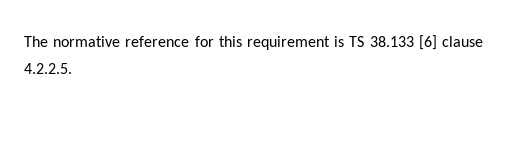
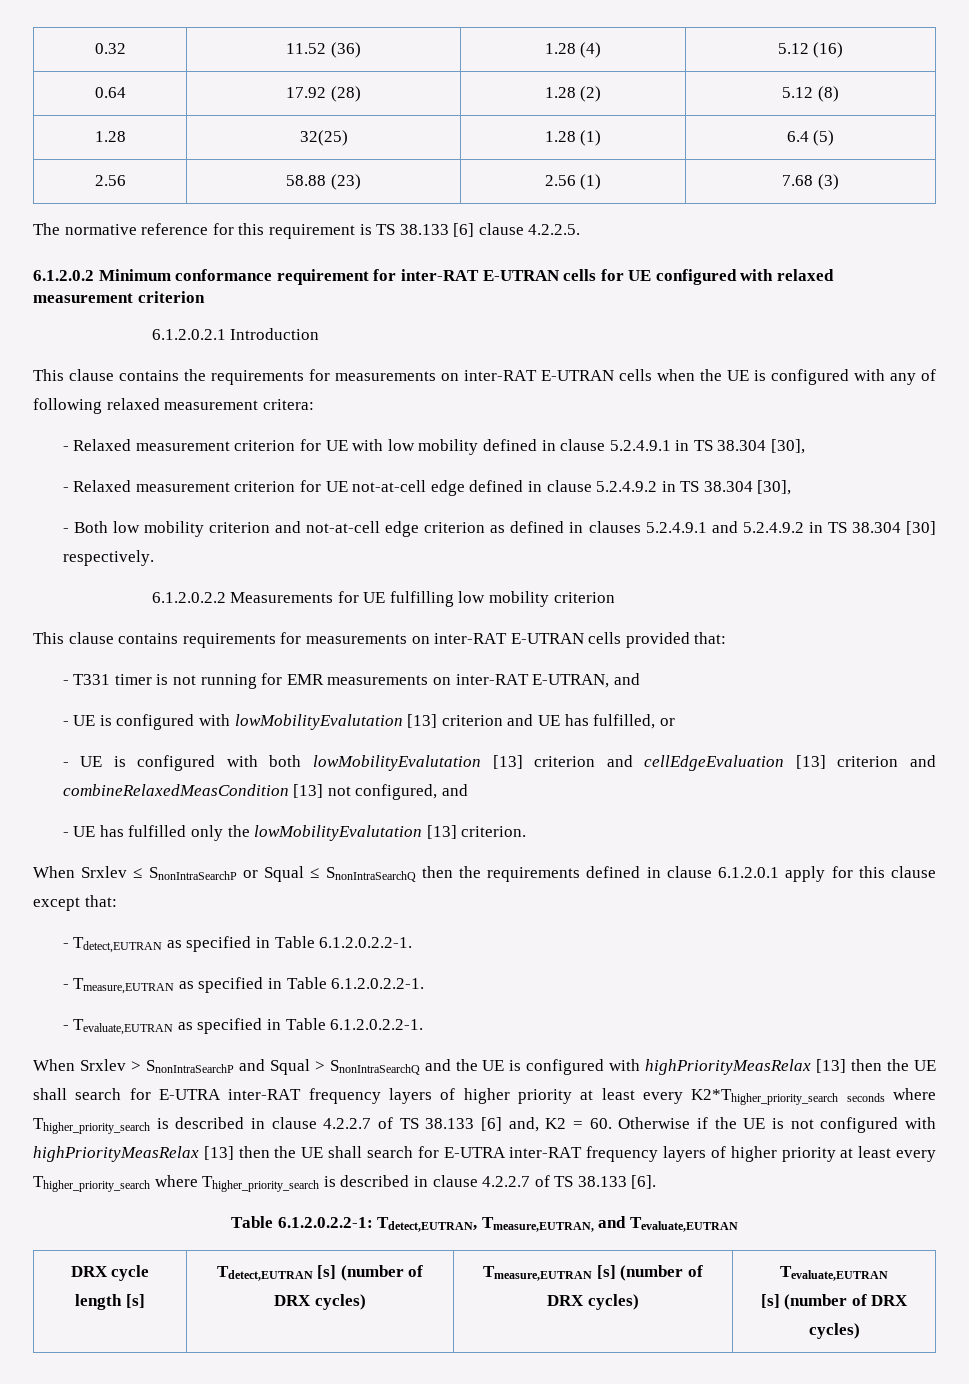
(24, 41) none -> [94,43,126,54] [286,42,361,58] [544,42,602,58] [777,42,844,58] [94,87,126,98] [286,86,361,102] [544,86,602,102] [782,86,839,102] [94,131,126,142] [299,130,348,146] [544,130,602,146] [786,130,835,146] [94,175,126,186] [286,174,361,190] [544,174,602,190] [782,174,839,190] 0.32 | 11.52 (36) | 1.28 (4) | 5.12 (16) // 0.64 | 17.92 (28) | 1.28 (2) | 5.12 (8) // 1.28 | 32(25) | 1.28 (1) | 6.4 (5) // 2.56 | 58.88 (23) | 2.56 (1) | 7.68 (3) //
(72, 68) none -> [33,269,835,285] [33,291,205,303] [151,328,320,340] [33,369,936,385] [33,398,314,414] [62,439,806,455] [62,480,792,496] [62,521,936,537] [62,550,154,566] [151,591,615,607] [33,632,727,648] [62,673,640,689] [62,714,675,730] [62,755,936,771] [62,784,468,800] [62,825,527,841] [33,866,936,882] [33,895,117,911] [62,936,413,953] [62,977,425,994] [62,1018,424,1035] [33,1059,937,1075] [33,1088,937,1105] [33,1117,936,1134] [33,1146,937,1162] [33,1175,657,1192] [231,1216,738,1232] [70,1265,150,1281] [75,1294,145,1310] [216,1265,424,1281] [274,1294,366,1310] [483,1265,703,1281] [547,1294,639,1310] [780,1266,888,1281] [760,1294,909,1310] [808,1323,860,1339] // 6.1.2.0.2 Minimum conformance requirement for inter-RAT E-UTRAN cells for UE configured with relaxed measurement criterion // 6.1.2.0.2.1 Introduction // This clause contains the requirements for measurements on inter-RAT E-UTRAN cells when the UE is configured with any of following relaxed measurement critera: // - Relaxed measurement criterion for UE with low mobility defined in clause 5.2.4.9.1 in TS 38.304 [30], // - Relaxed measurement criterion for UE not-at-cell edge defined in clause 5.2.4.9.2 in TS 38.304 [30], // - Both low mobility criterion and not-at-cell edge criterion as defined in clauses 5.2.4.9.1 and 5.2.4.9.2 in TS 38.304 [30] respectively. // 6.1.2.0.2.2 Measurements for UE fulfilling low mobility criterion // This clause contains requirements for measurements on inter-RAT E-UTRAN cells provided that: // - T331 timer is not running for EMR measurements on inter-RAT E-UTRAN, and // - UE is configured with lowMobilityEvalutation [13] criterion and UE has fulfilled, or // - UE is configured with both lowMobilityEvalutation [13] criterion and cellEdgeEvaluation [13] criterion and combineRelaxedMeasCondition [13] not configured, and // - UE has fulfilled only the lowMobilityEvalutation [13] criterion. // When Srxlev ≤ SnonIntraSearchP or Squal ≤ SnonIntraSearchQ then the requirements defined in clause 6.1.2.0.1 apply for this clause except that: // - Tdetect,EUTRAN as specified in Table 6.1.2.0.2.2-1. // - Tmeasure,EUTRAN as specified in Table 6.1.2.0.2.2-1. // - Tevaluate,EUTRAN as specified in Table 6.1.2.0.2.2-1. // When Srxlev > SnonIntraSearchP and Squal > SnonIntraSearchQ and the UE is configured with highPriorityMeasRelax [13] then the UE shall search for E-UTRA inter-RAT frequency layers of higher priority at least every K2*Thigher_priority_search seconds where Thigher_priority_search is described in clause 4.2.2.7 of TS 38.133 [6] and, K2 = 60. Otherwise if the UE is not configured with highPriorityMeasRelax [13] then the UE shall search for E-UTRA inter-RAT frequency layers of higher priority at least every Thigher_priority_search where Thigher_priority_search is described in clause 4.2.2.7 of TS 38.133 [6]. // Table 6.1.2.0.2.2-1: Tdetect,EUTRAN, Tmeasure,EUTRAN, and Tevaluate,EUTRAN // DRX cycle length [s] | Tdetect,EUTRAN [s] (number of DRX cycles) | Tmeasure,EUTRAN [s] (number of DRX cycles) | Tevaluate,EUTRAN // [s] (number of DRX cycles)

